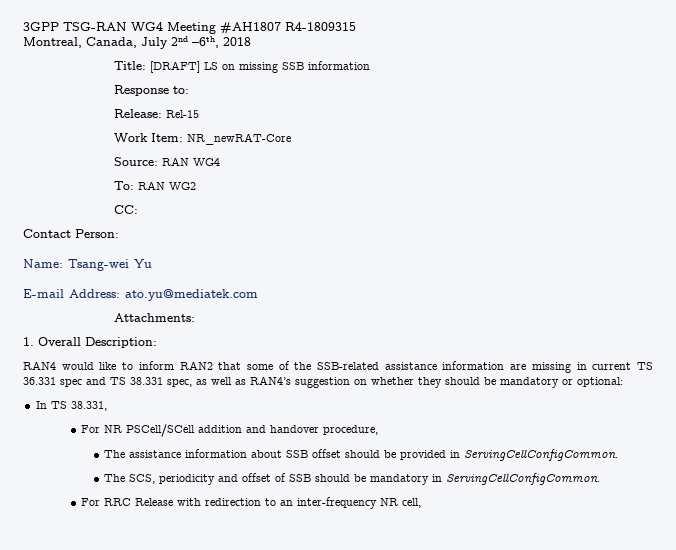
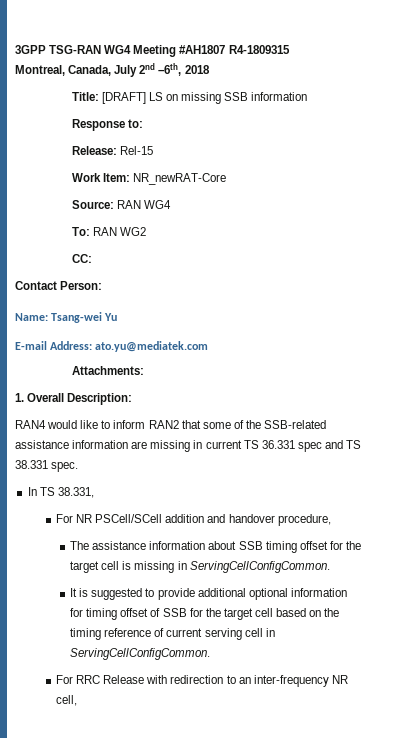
[167,376,623,388] spec, as well as RAN4’s suggestion on whether they should be mandatory or optional: -> [51,462,79,472] spec.
[311,449,618,461] [103,473,429,485] offset should be provided in ServingCellConfigCommon. // The SCS, periodicity and offset of SSB should be mandatory -> [265,541,362,553] [70,561,330,573] [70,588,347,600] [70,608,340,620] [70,628,263,640] timing offset for the target cell is missing in ServingCellConfigCommon. // It is suggested to provide additional optional information for timing offset of SSB for the target cell based on the timing reference of current serving cell

